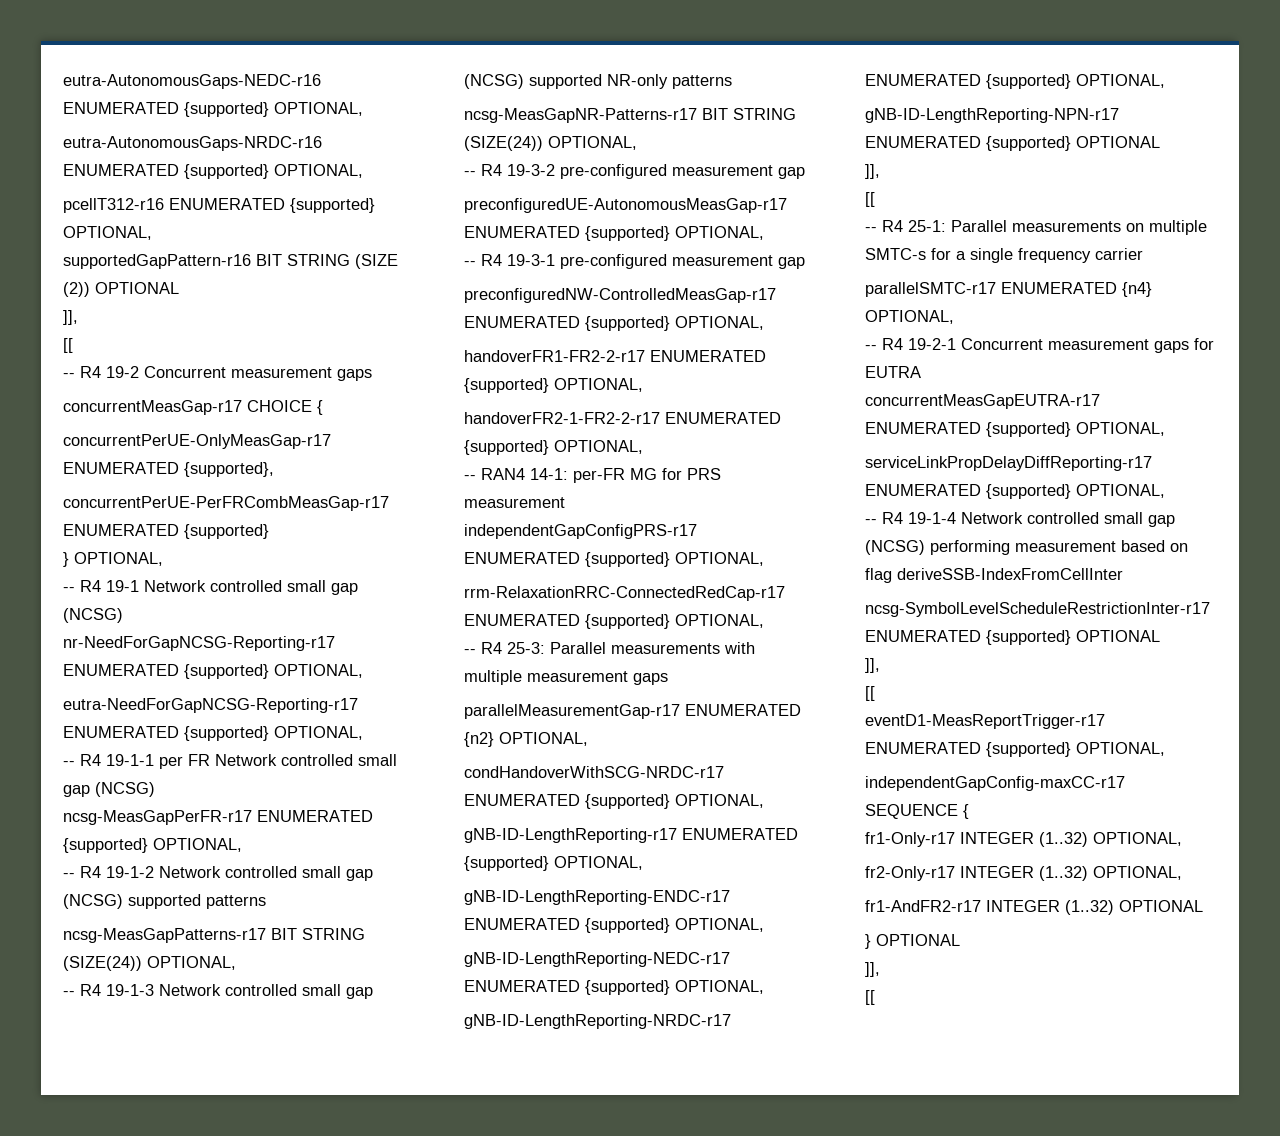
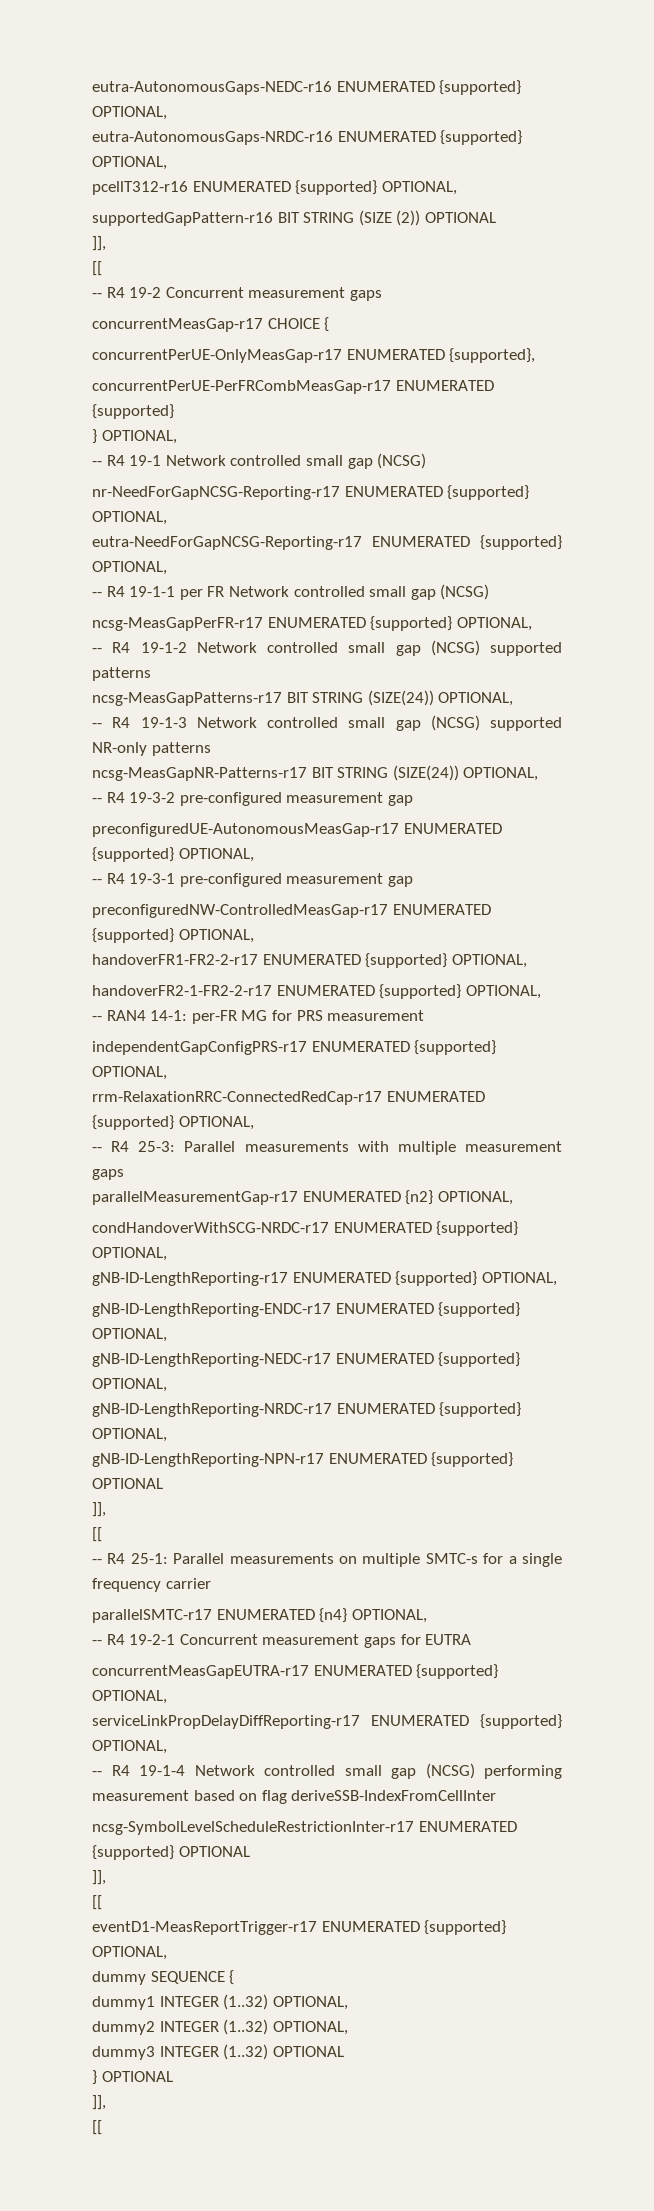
[865,776,1125,791] independentGapConfig-maxCC-r17 -> [92,1971,146,1985] dummy
[865,832,1182,847] [865,866,1182,881] [865,900,981,912] fr1-Only-r17 INTEGER (1..32) OPTIONAL, // fr2-Only-r17 INTEGER (1..32) OPTIONAL, // fr1-AndFR2-r17 -> [92,1994,348,2010] [92,2019,348,2035] [92,2046,155,2060] dummy1 INTEGER (1..32) OPTIONAL, // dummy2 INTEGER (1..32) OPTIONAL, // dummy3

